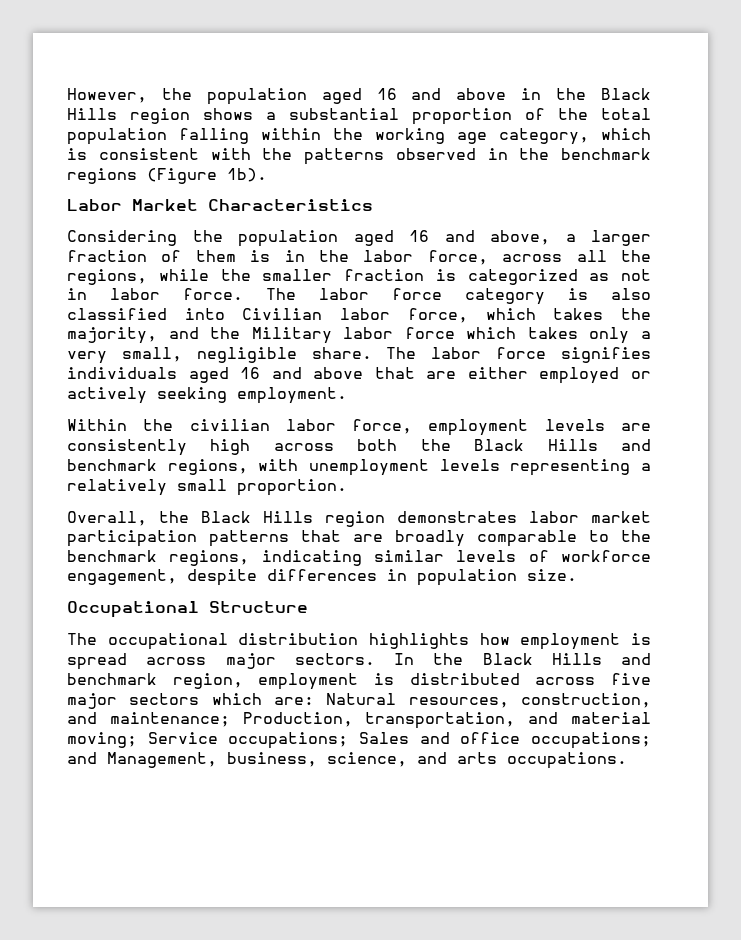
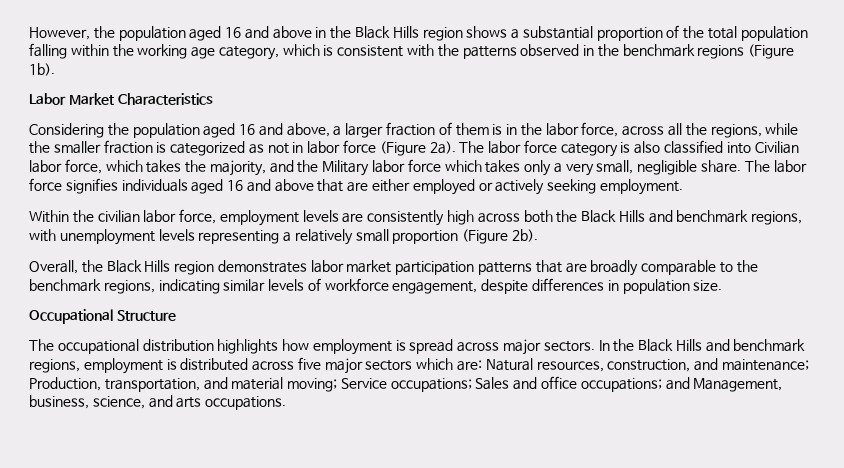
[183,288,243,300] force. -> [343,140,456,156] force (Figure 2a).
[237,479,347,496] proportion. -> [392,229,539,244] proportion (Figure 2b).
[172,673,243,689] region, -> [29,359,80,373] regions,

